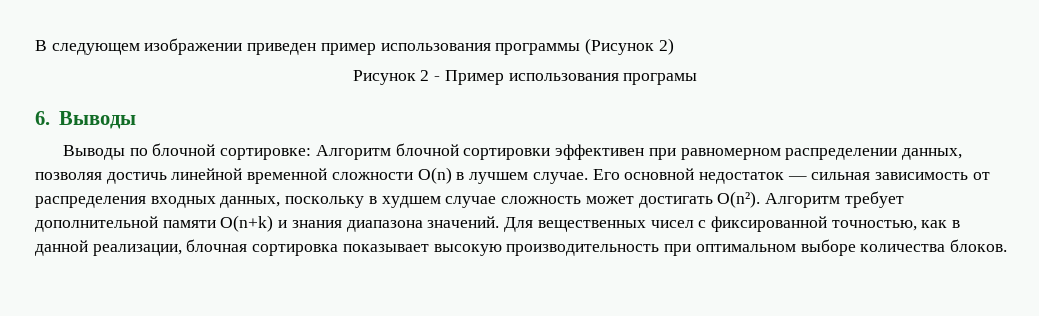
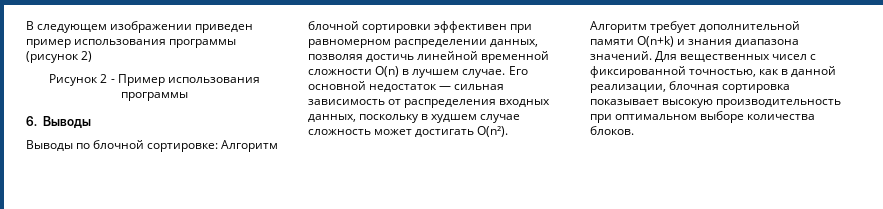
[585,38,655,55] (Рисунок -> [26,51,79,63] (рисунок
[623,73,698,85] програмы -> [121,92,188,101] программы

